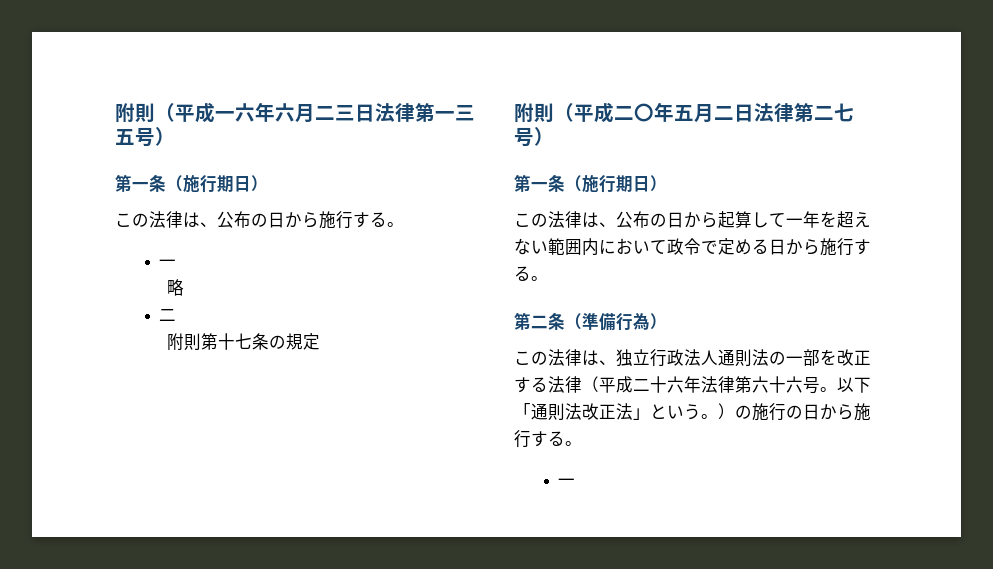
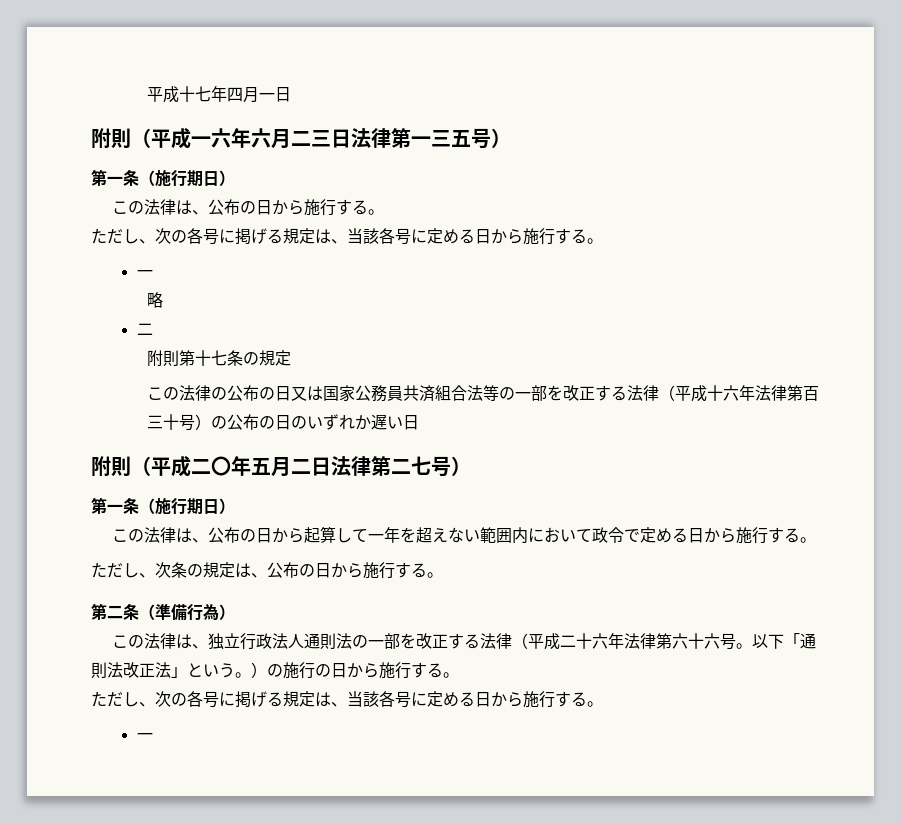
(115, 113) none -> [146,86,291,103] 平成十七年四月一日 //
(404, 224) none -> [91,228,603,245] // ただし、次の各号に掲げる規定は、当該各号に定める日から施行する。
(321, 341) none -> [146,385,819,402] [146,414,419,431] // この法律の公布の日又は国家公務員共済組合法等の一部を改正する法律（平成十六年法律第百三十号）の公布の日のいずれか遅い日
(548, 278) none -> [91,562,443,579] // ただし、次条の規定は、公布の日から施行する。
(582, 443) none -> [91,691,603,708] // ただし、次の各号に掲げる規定は、当該各号に定める日から施行する。

